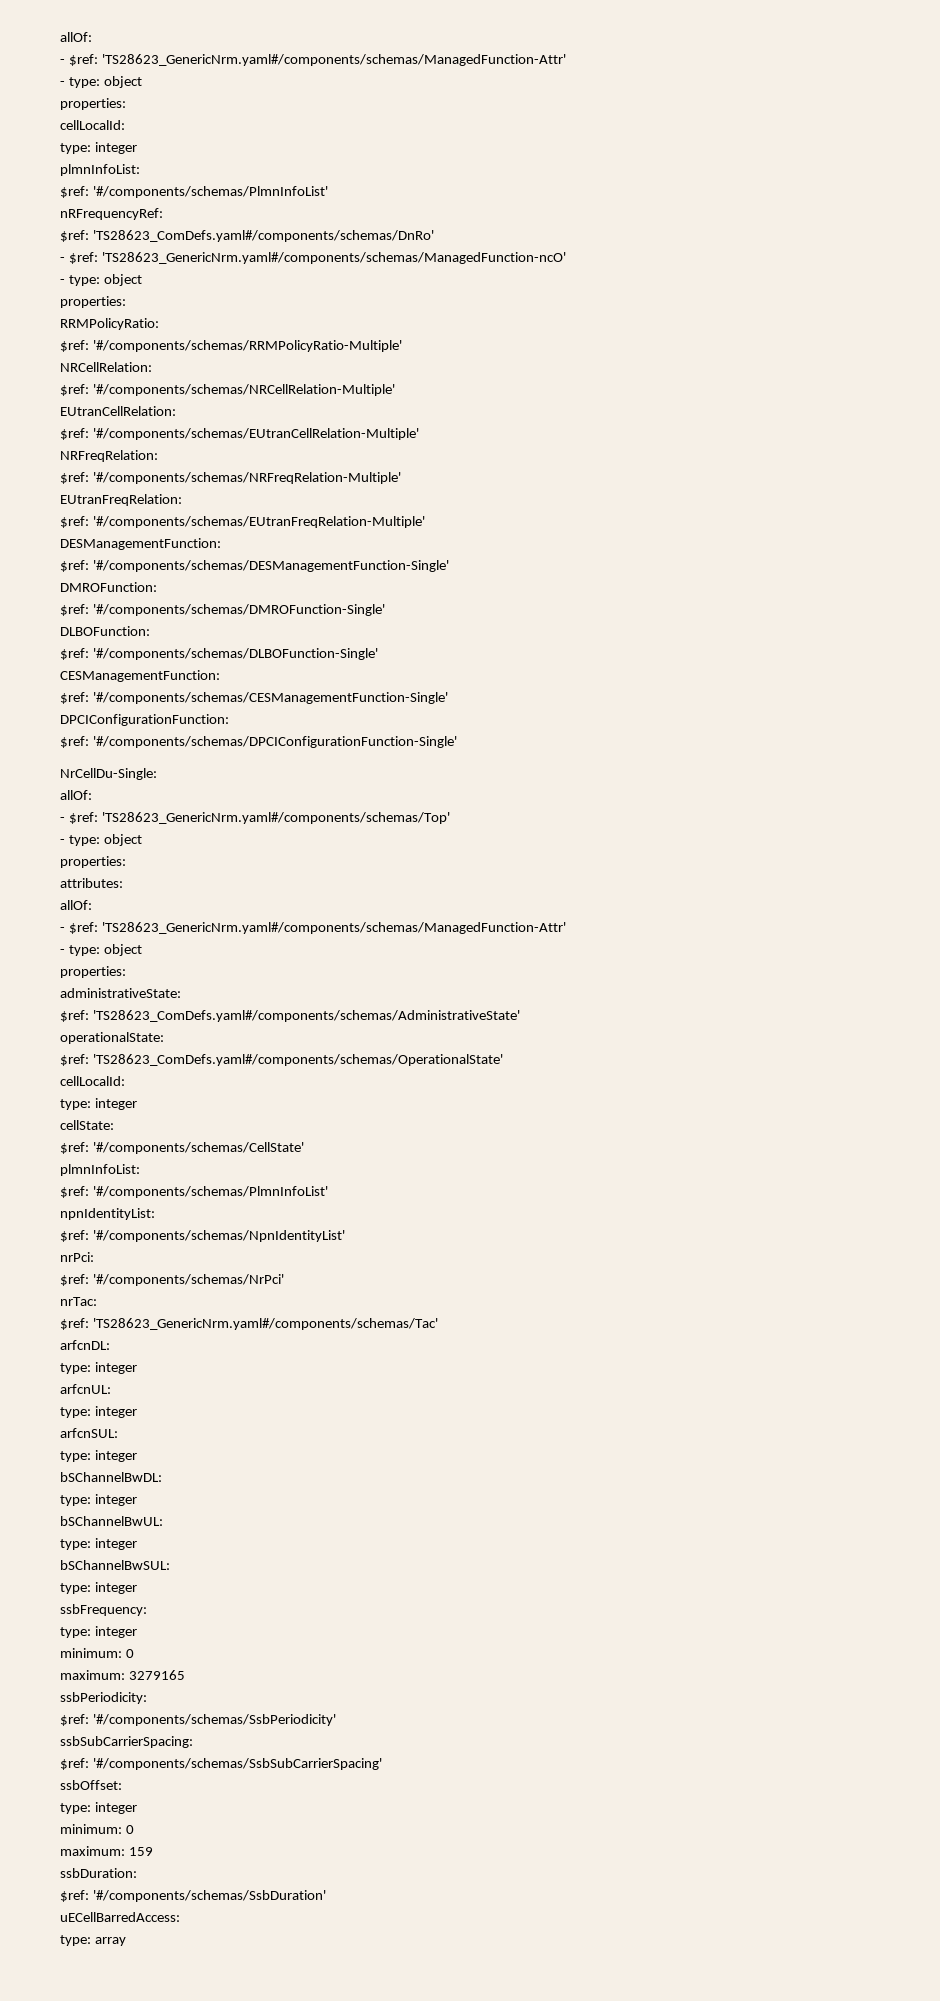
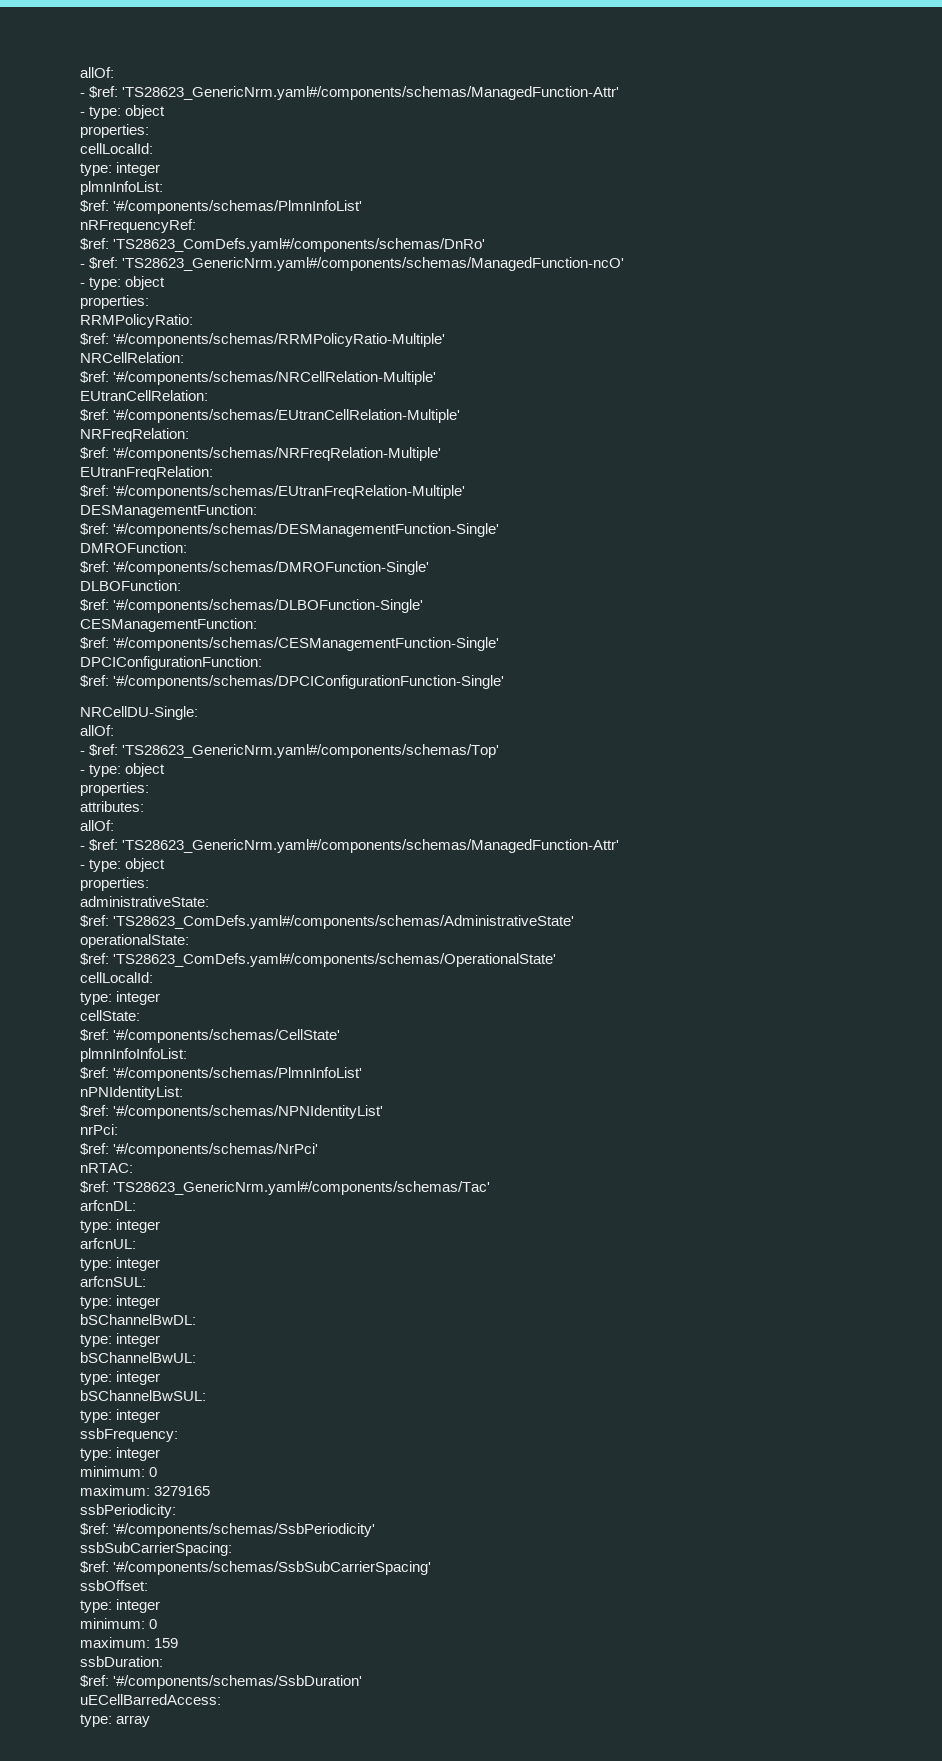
[60,768,157,780] NrCellDu-Single: -> [80,706,198,720] NRCellDU-Single:
[60,1164,140,1176] [60,1186,328,1198] [60,1208,155,1220] [60,1230,345,1242] plmnInfoList: // $ref: '#/components/schemas/PlmnInfoList' // npnIdentityList: // $ref: '#/components/schemas/NpnIdentityList' -> [80,1048,187,1062] [80,1067,363,1081] [80,1086,183,1100] [80,1105,384,1119] plmnInfoInfoList: // $ref: '#/components/schemas/PlmnInfoList' // nPNIdentityList: // $ref: '#/components/schemas/NPNIdentityList'
[60,1297,97,1306] nrTac: -> [80,1163,133,1173] nRTAC:

